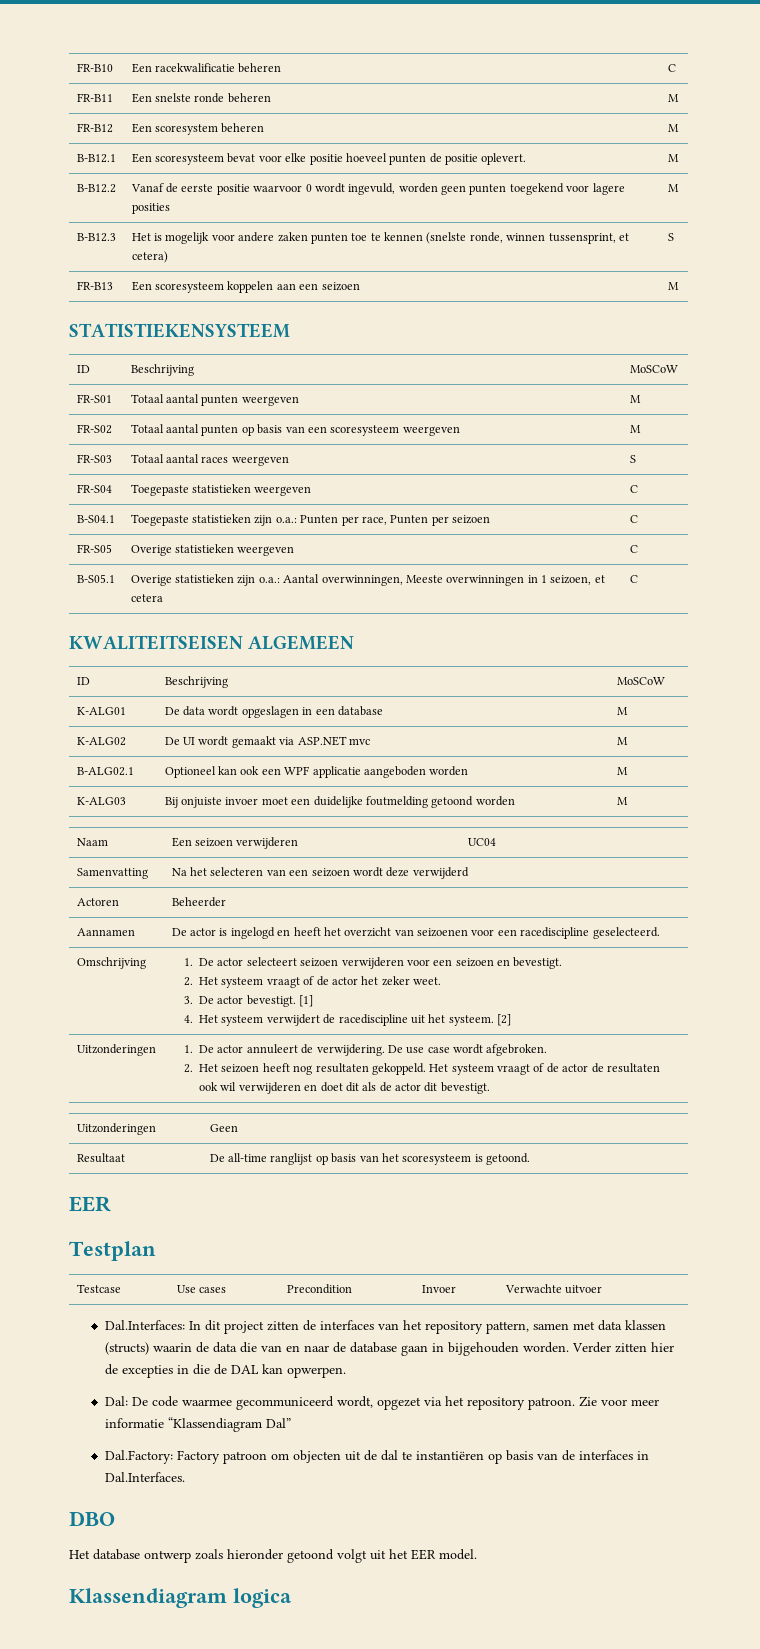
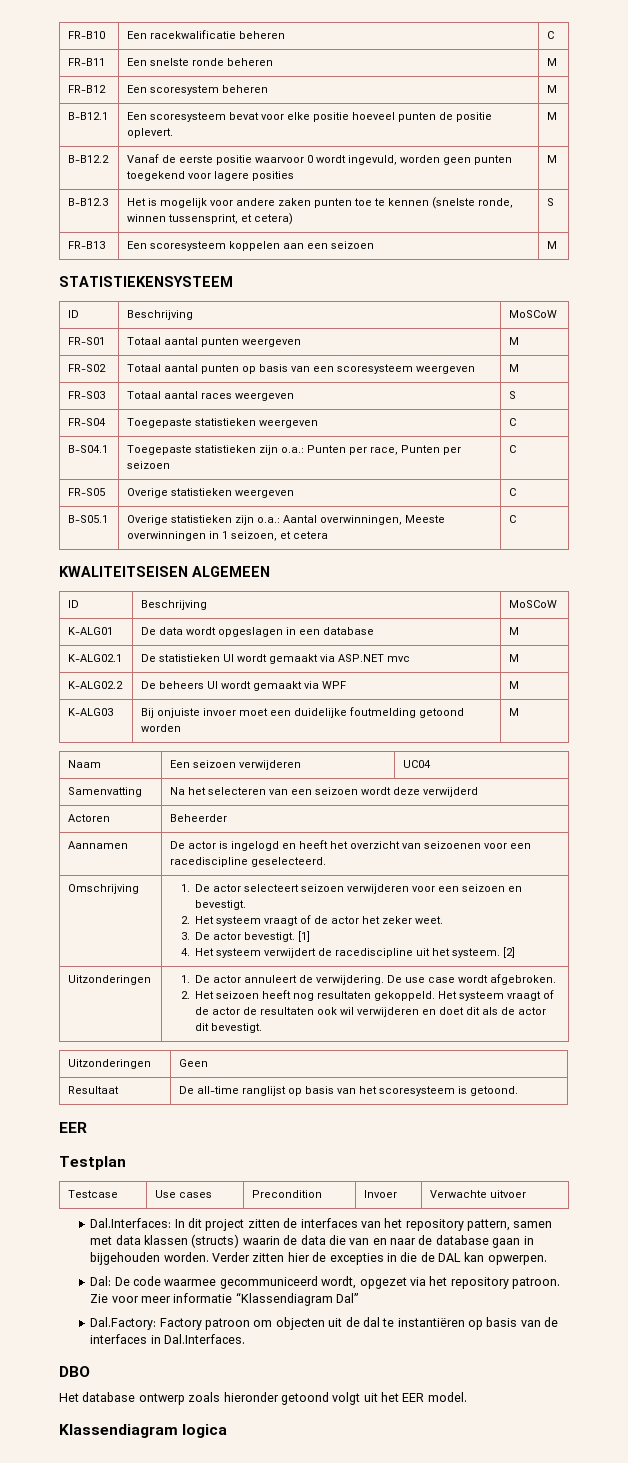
[76,737,126,746] [164,737,180,745] K-ALG02 | De -> [68,654,123,662] [141,654,221,662] K-ALG02.1 | De statistieken
[76,767,134,776] [164,766,469,778] B-ALG02.1 | Optioneel kan ook een WPF applicatie aangeboden worden -> [68,681,124,689] [141,681,347,691] K-ALG02.2 | De beheers UI wordt gemaakt via WPF

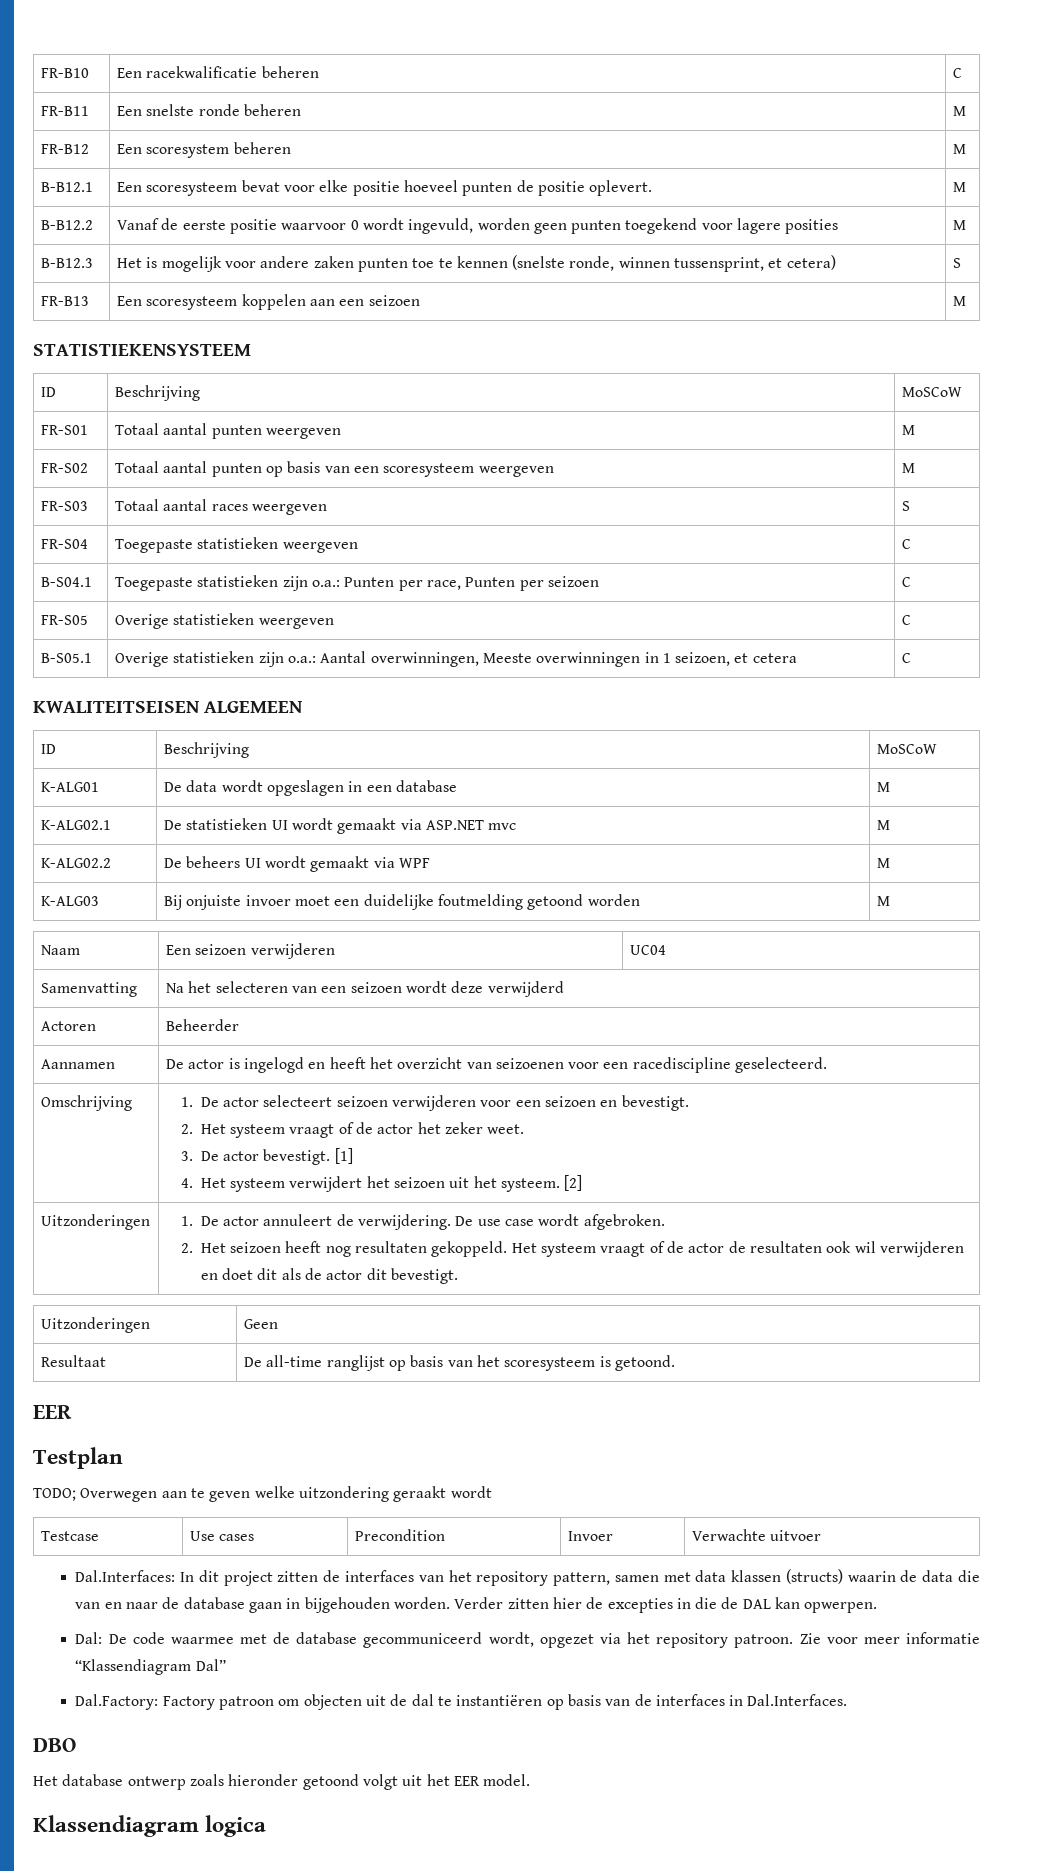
[318,948,414,958] de racediscipline -> [366,1176,446,1188] het seizoen
(126, 1163) none -> [33,1486,492,1502] // TODO; Overwegen aan te geven welke uitzondering geraakt wordt
(217, 1282) none -> [239,1632,358,1644] met de database

